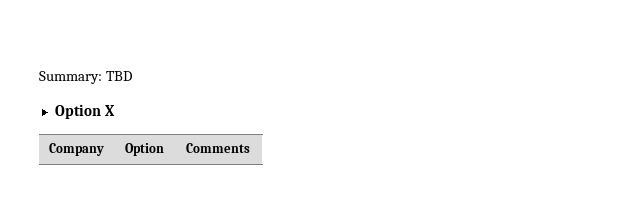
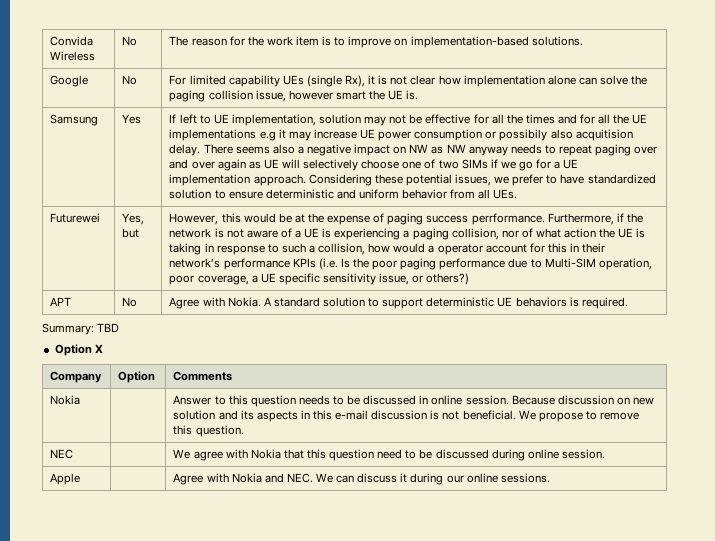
(39, 77) none -> [50,36,94,46] [50,51,96,61] [122,36,138,46] [169,36,583,48] [50,75,89,87] [122,75,138,85] [169,75,648,87] [169,90,419,102] [50,114,99,126] [122,114,142,124] [169,114,648,126] [169,129,633,141] [169,144,658,156] [169,159,579,171] [169,174,656,186] [169,189,518,199] [50,213,101,223] [122,213,145,225] [122,228,140,238] [169,213,643,225] [169,228,646,240] [169,243,606,255] [169,258,652,270] [169,273,470,285] [50,297,72,306] [122,297,138,307] [169,297,628,309] Convida Wireless | No | The reason for the work item is to improve on implementation-based solutions. // Google | No | For limited capability UEs (single Rx), it is not clear how implementation alone can solve the paging collision issue, however smart the UE is. // Samsung | Yes | If left to UE implementation, solution may not be effective for all the times and for all the UE implementations e.g it may increase UE power consumption or possibily also acquitision delay. There seems also a negative impact on NW as NW anyway needs to repeat paging over and over again as UE will selectively choose one of two SIMs if we go for a UE implementation approach. Considering these potential issues, we prefer to have standardized solution to ensure deterministic and uniform behavior from all UEs. // Futurewei | Yes, but | However, this would be at the expense of paging success perrformance. Furthermore, if the network is not aware of a UE is experiencing a paging collision, nor of what action the UE is taking in response to such a collision, how would a operator account for this in their network’s performance KPIs (i.e. Is the poor paging performance due to Multi-SIM operation, poor coverage, a UE specific sensitivity issue, or others?) // APT | No | Agree with Nokia. A standard solution to support deterministic UE behaviors is required. //
(251, 148) none -> [50,395,81,405] [173,395,654,407] [173,410,639,422] [173,425,244,437] [50,449,74,459] [173,449,605,461] [50,473,81,485] [173,473,550,485] // Nokia | | Answer to this question needs to be discussed in online session. Because discussion on new solution and its aspects in this e-mail discussion is not beneficial. We propose to remove this question. // NEC | | We agree with Nokia that this question need to be discussed during online session. // Apple | | Agree with Nokia and NEC. We can discuss it during our online sessions.

